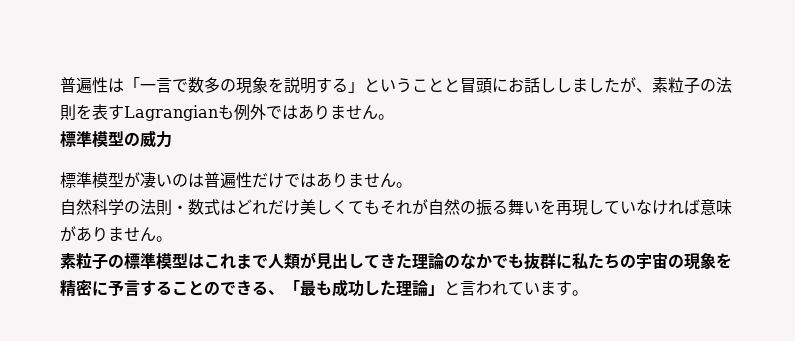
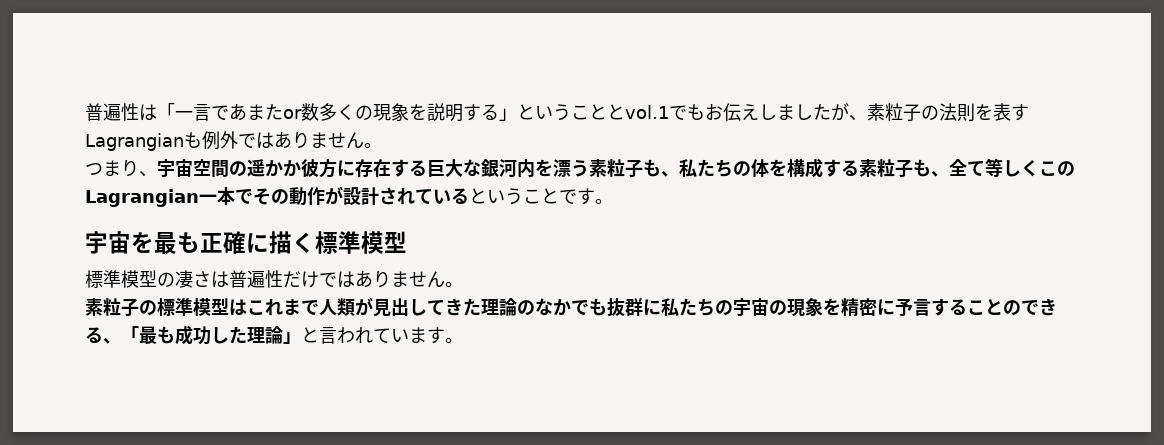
[188,77,220,93] 数多 -> [229,103,355,121] あまたor数多く
[460,77,556,93] 冒頭にお話し -> [625,103,759,121] vol.1でもお伝え
[60,130,172,148] [60,172,188,188] 標準模型の威力 // 標準模型が凄いの -> [85,158,1075,178] [85,186,613,207] [85,231,407,254] [85,270,211,288] つまり、宇宙空間の遥かか彼方に存在する巨大な銀河内を漂う素粒子も、私たちの体を構成する素粒子も、全て等しくこのLagrangian一本でその動作が設計されているということです。 // 宇宙を最も正確に描く標準模型 // 標準模型の凄さ
[60,199,732,216] [60,226,172,242] // 自然科学の法則・数式はどれだけ美しくてもそれが自然の振る舞いを再現していなければ意味がありません。 -> (463, 284) none

